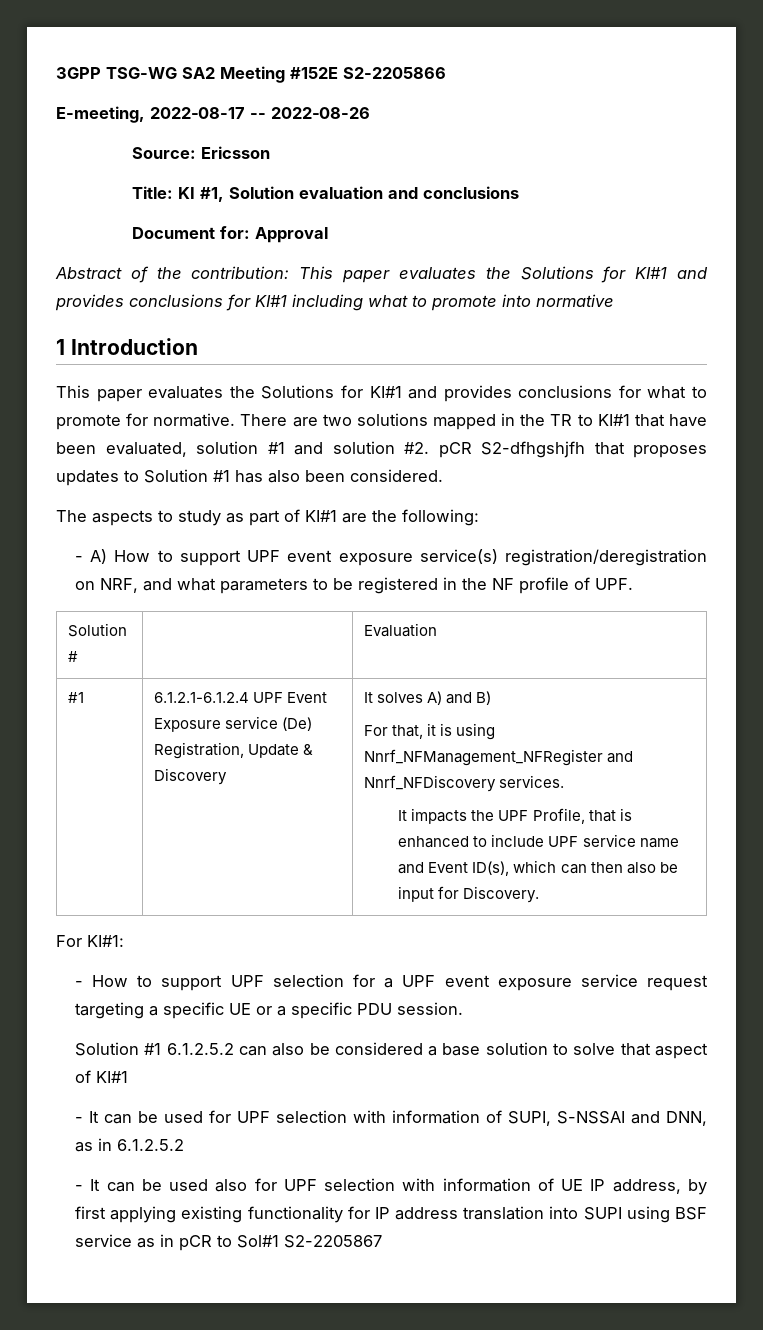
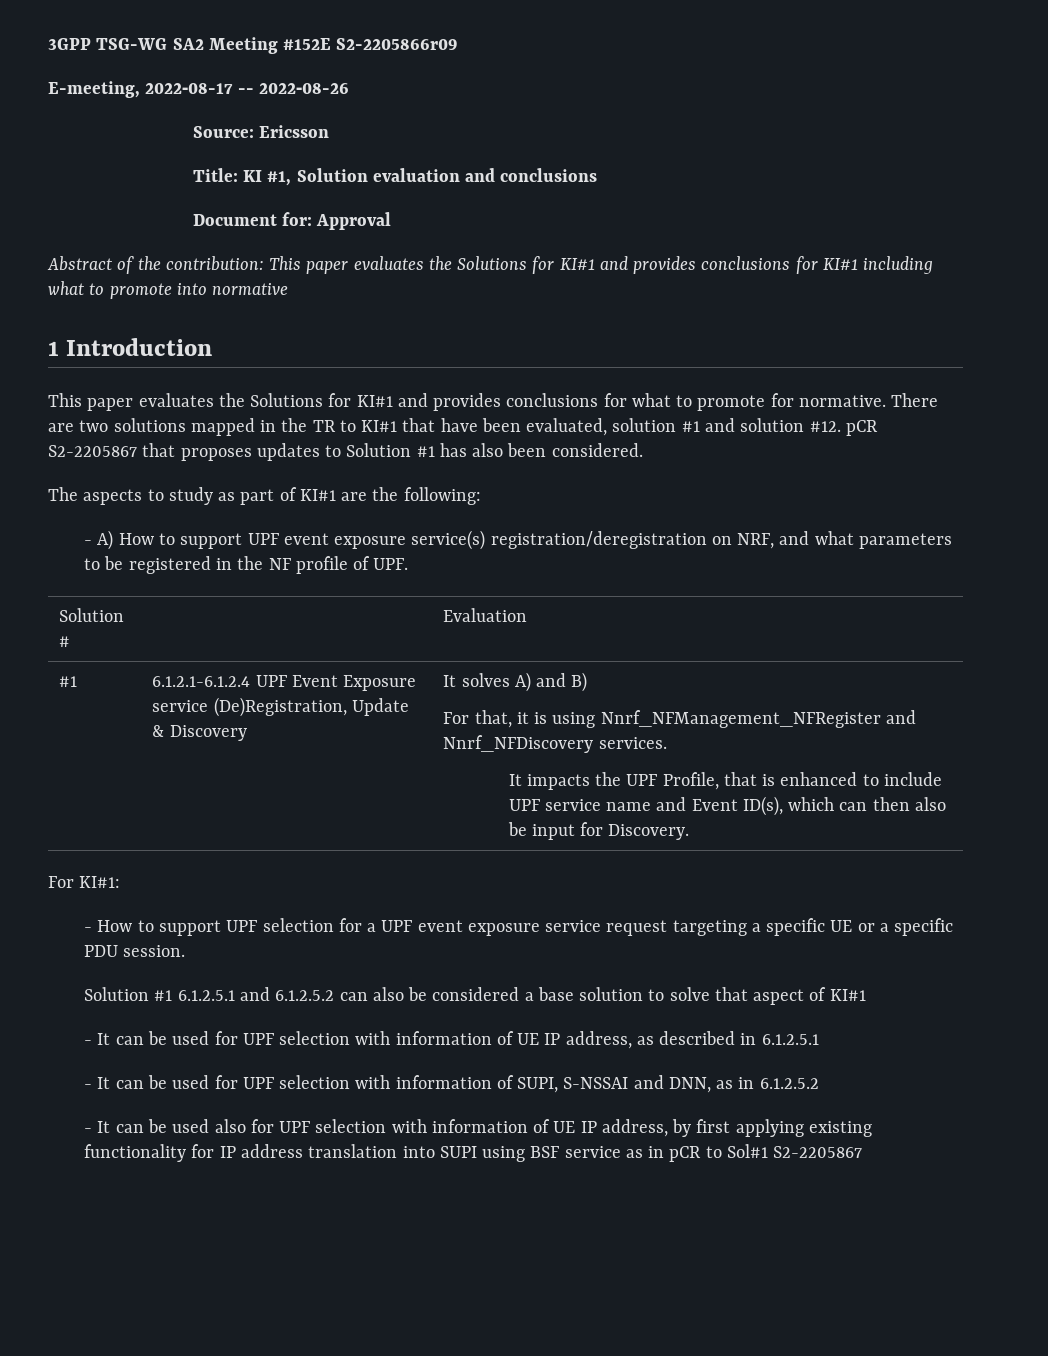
[343,67,446,79] S2-2205866 -> [336,38,459,50] S2-2205866r09
[404,441,585,458] #2. pCR S2-dfhgshjfh -> [809,420,878,436] [48,445,137,457] #12. pCR S2-2205867
[282,717,313,731] [154,742,245,759] (De) Registration, -> [213,697,347,717] (De)Registration,
(162, 1049) none -> [177,987,270,1001] 6.1.2.5.1 and
(128, 1077) none -> [84,1031,819,1049] // - It can be used for UPF selection with information of UE IP address, as described in 6.1.2.5.1

